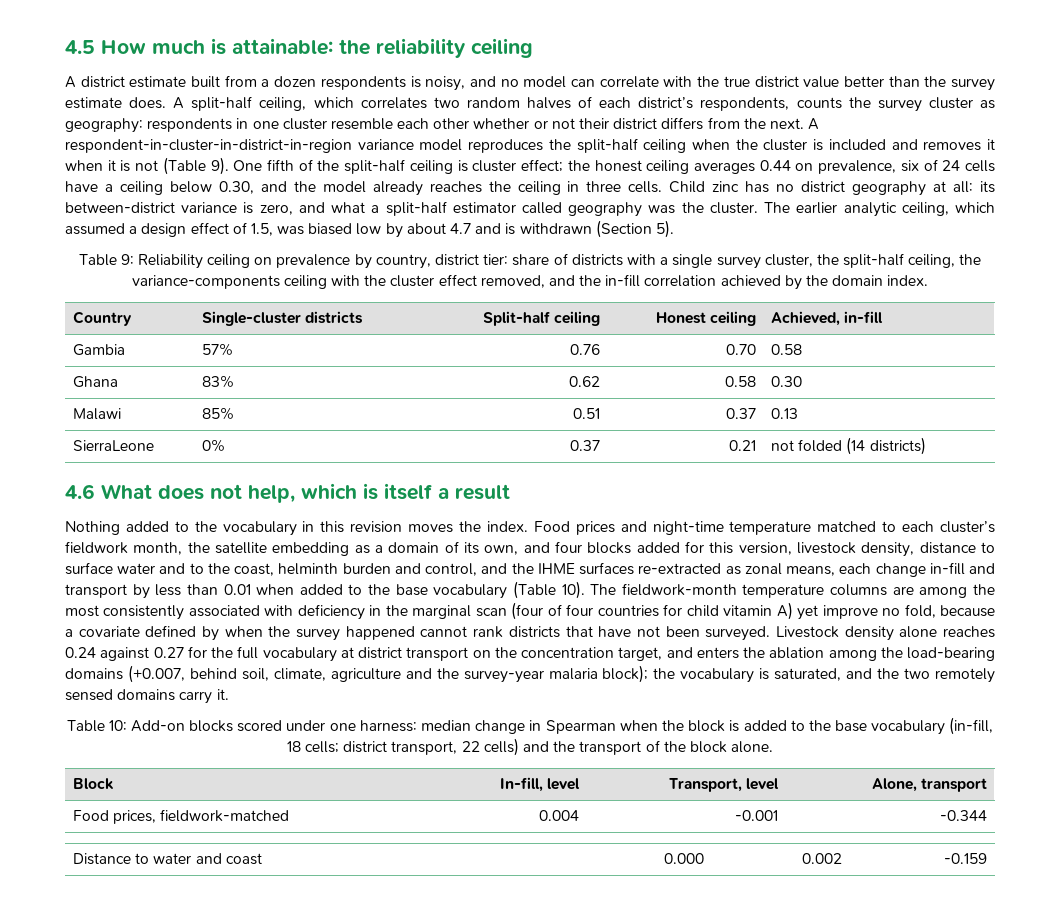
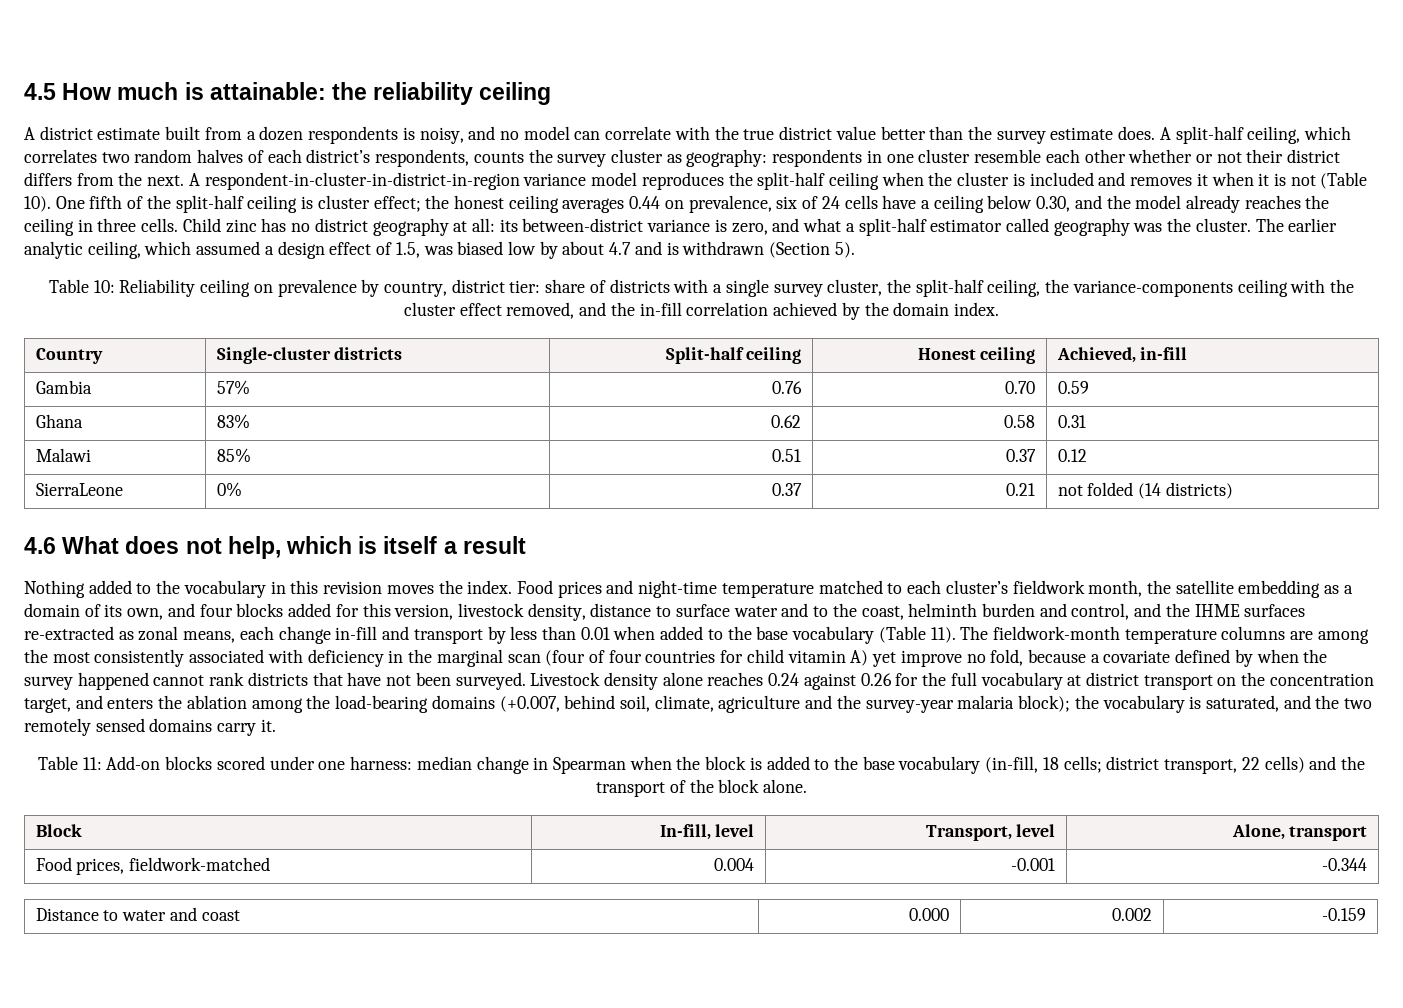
[210,157,229,175] 9). -> [24,196,51,212] 10).
[120,254,134,265] 9: -> [93,280,115,293] 10:
[771,344,803,355] 0.58 -> [1057,381,1089,394] 0.59
[771,376,803,387] 0.30 -> [1057,415,1086,428] 0.31
[771,408,799,419] 0.13 -> [1057,449,1087,462] 0.12
[561,581,585,599] 10). -> [930,627,956,643] 11).
[153,647,184,658] 0.27 -> [860,673,892,686] 0.26
[108,720,127,731] 10: -> [82,757,102,770] 11:

